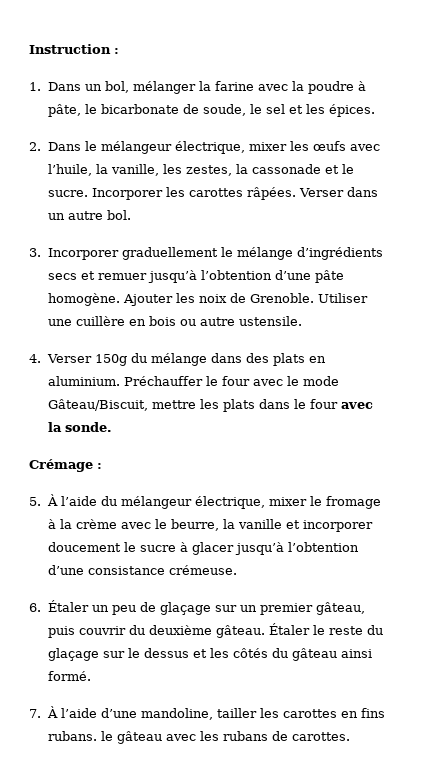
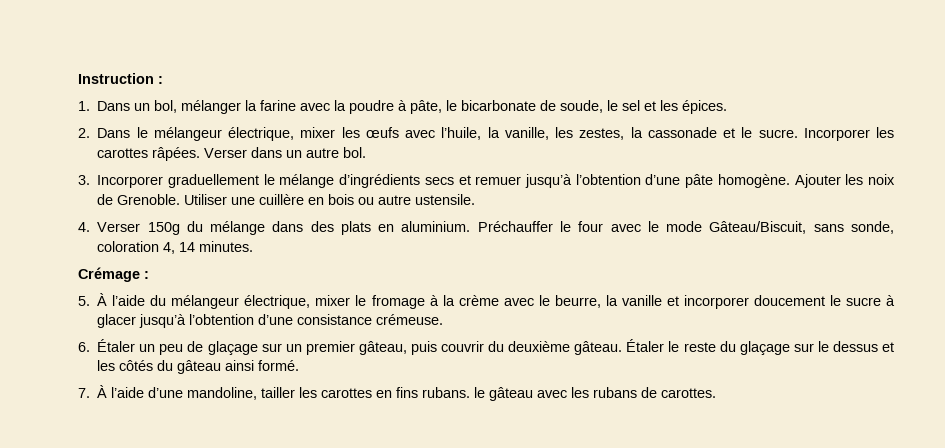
[151,399,373,412] [47,422,112,432] mettre les plats dans le four avec la sonde. -> [813,221,894,234] [97,241,254,254] sans sonde, coloration 4, 14 minutes.

